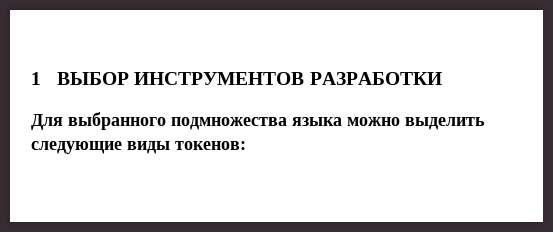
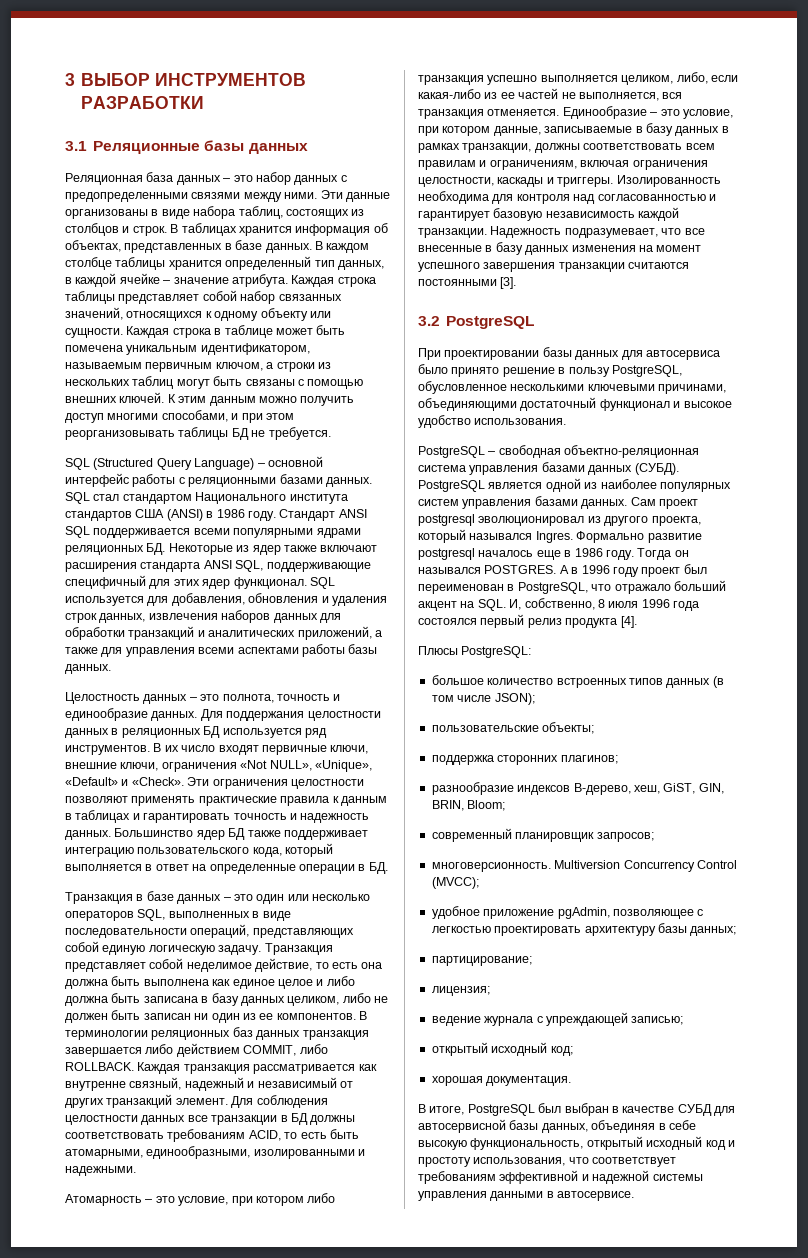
[31,72,41,85] 1 -> [65,73,75,86] 3
[31,112,485,130] [31,141,246,154] Для выбранного подмножества языка можно выделить следующие виды токенов: -> [65,140,308,154] [65,172,347,185] [65,190,390,202] [65,206,365,219] [65,223,388,236] [65,240,370,253] [65,256,384,270] [65,273,376,287] [65,290,342,304] [65,307,331,321] [65,325,346,338] [65,343,310,355] [65,362,331,372] [65,376,364,389] [65,392,355,406] [65,410,294,423] [65,427,331,440] [65,456,323,470] [65,473,372,487] [65,492,348,504] [65,509,367,521] [65,526,361,538] [65,543,378,555] [65,560,371,572] [65,575,335,589] [65,593,387,606] [65,610,341,623] [65,626,382,640] [65,644,378,657] [65,664,111,674] [65,692,341,704] [65,708,381,721] [65,726,327,738] [65,743,369,755] [65,760,372,772] [65,777,364,789] [65,796,387,806] [65,810,370,823] [65,828,368,840] [65,843,334,857] [65,862,388,874] [65,891,370,904] [65,909,291,921] [65,924,354,938] [65,941,333,955] [65,958,383,972] [65,976,355,989] [65,993,388,1006] [65,1010,367,1023] [65,1027,369,1040] [65,1043,328,1057] [65,1062,377,1074] [65,1077,353,1091] [65,1094,328,1108] [65,1113,356,1125] [65,1129,359,1142] [65,1146,366,1159] [65,1166,136,1176] [65,1193,336,1206] [418,72,738,85] [418,88,683,101] [418,106,733,119] [418,123,729,136] [418,143,715,153] [418,160,708,170] [418,175,721,187] [418,191,716,204] [418,207,680,221] [418,226,705,238] [418,242,702,255] [418,262,690,272] [418,277,517,289] [418,316,535,329] [418,347,720,360] [418,364,682,377] [418,381,727,394] [418,397,732,411] [418,415,567,428] [418,445,700,458] [418,462,679,475] [418,478,731,492] [418,496,698,509] [418,514,701,526] [418,529,702,543] [418,548,689,560] [418,564,707,577] [418,580,726,594] [418,598,699,611] [418,614,637,628] [418,646,532,658] [431,675,724,688] [431,693,535,705] [431,722,595,734] [431,755,618,765] [431,782,724,795] [431,800,506,811] [431,828,654,842] [431,860,737,872] [431,877,479,889] [431,906,704,919] [431,923,737,936] [431,956,532,966] [431,986,490,996] [431,1012,684,1026] [431,1042,573,1056] [431,1076,572,1086] [418,1103,735,1116] [418,1119,696,1133] [418,1136,735,1150] [418,1157,677,1167] [418,1170,703,1184] [418,1191,635,1201] 3.1 Реляционные базы данных // Реляционная база данных – это набор данных с предопределенными связями между ними. Эти данные организованы в виде набора таблиц, состоящих из столбцов и строк. В таблицах хранится информация об объектах, представленных в базе данных. В каждом столбце таблицы хранится определенный тип данных, в каждой ячейке – значение атрибута. Каждая строка таблицы представляет собой набор связанных значений, относящихся к одному объекту или сущности. Каждая строка в таблице может быть помечена уникальным идентификатором, называемым первичным ключом, а строки из нескольких таблиц могут быть связаны с помощью внешних ключей. К этим данным можно получить доступ многими способами, и при этом реорганизовывать таблицы БД не требуется. // SQL (Structured Query Language) – основной интерфейс работы с реляционными базами данных. SQL стал стандартом Национального института стандартов США (ANSI) в 1986 году. Стандарт ANSI SQL поддерживается всеми популярными ядрами реляционных БД. Некоторые из ядер также включают расширения стандарта ANSI SQL, поддерживающие специфичный для этих ядер функционал. SQL используется для добавления, обновления и удаления строк данных, извлечения наборов данных для обработки транзакций и аналитических приложений, а также для управления всеми аспектами работы базы данных. // Целостность данных – это полнота, точность и единообразие данных. Для поддержания целостности данных в реляционных БД используется ряд инструментов. В их число входят первичные ключи, внешние ключи, ограничения «Not NULL», «Unique», «Default» и «Check». Эти ограничения целостности позволяют применять практические правила к данным в таблицах и гарантировать точность и надежность данных. Большинство ядер БД также поддерживает интеграцию пользовательского кода, который выполняется в ответ на определенные операции в БД. // Транзакция в базе данных – это один или несколько операторов SQL, выполненных в виде последовательности операций, представляющих собой единую логическую задачу. Транзакция представляет собой неделимое действие, то есть она должна быть выполнена как единое целое и либо должна быть записана в базу данных целиком, либо не должен быть записан ни один из ее компонентов. В терминологии реляционных баз данных транзакция завершается либо действием COMMIT, либо ROLLBACK. Каждая транзакция рассматривается как внутренне связный, надежный и независимый от других транзакций элемент. Для соблюдения целостности данных все транзакции в БД должны соответствовать требованиям ACID, то есть быть атомарными, единообразными, изолированными и надежными. // Атомарность – это условие, при котором либо транзакция успешно выполняется целиком, либо, если какая-либо из ее частей не выполняется, вся транзакция отменяется. Единообразие – это условие, при котором данные, записываемые в базу данных в рамках транзакции, должны соответствовать всем правилам и ограничениям, включая ограничения целостности, каскады и триггеры. Изолированность необходима для контроля над согласованностью и гарантирует базовую независимость каждой транзакции. Надежность подразумевает, что все внесенные в базу данных изменения на момент успешного завершения транзакции считаются постоянными [3]. // 3.2 PostgreSQL // При проектировании базы данных для автосервиса было принято решение в пользу PostgreSQL, обусловленное несколькими ключевыми причинами, объединяющими достаточный функционал и высокое удобство использования. // PostgreSQL – свободная объектно-реляционная система управления базами данных (СУБД). PostgreSQL является одной из наиболее популярных систем управления базами данных. Сам проект postgresql эволюционировал из другого проекта, который назывался Ingres. Формально развитие postgresql началось еще в 1986 году. Тогда он назывался POSTGRES. А в 1996 году проект был переименован в PostgreSQL, что отражало больший акцент на SQL. И, собственно, 8 июля 1996 года состоялся первый релиз продукта [4]. // Плюсы PostgreSQL: // большое количество встроенных типов данных (в том числе JSON); // пользовательские объекты; // поддержка сторонних плагинов; // разнообразие индексов B-дерево, хеш, GiST, GIN, BRIN, Bloom; // современный планировщик запросов; // многоверсионность. Multiversion Concurrency Control (MVCC); // удобное приложение pgAdmin, позволяющее с легкостью проектировать архитектуру базы данных; // партицирование; // лицензия; // ведение журнала с упреждающей записью; // открытый исходный код; // хорошая документация. // В итоге, PostgreSQL был выбран в качестве СУБД для автосервисной базы данных, объединяя в себе высокую функциональность, открытый исходный код и простоту использования, что соответствует требованиям эффективной и надежной системы управления данными в автосервисе.

